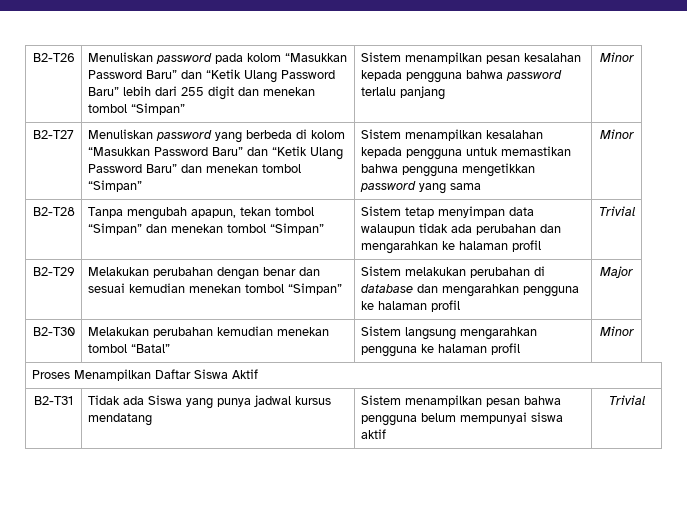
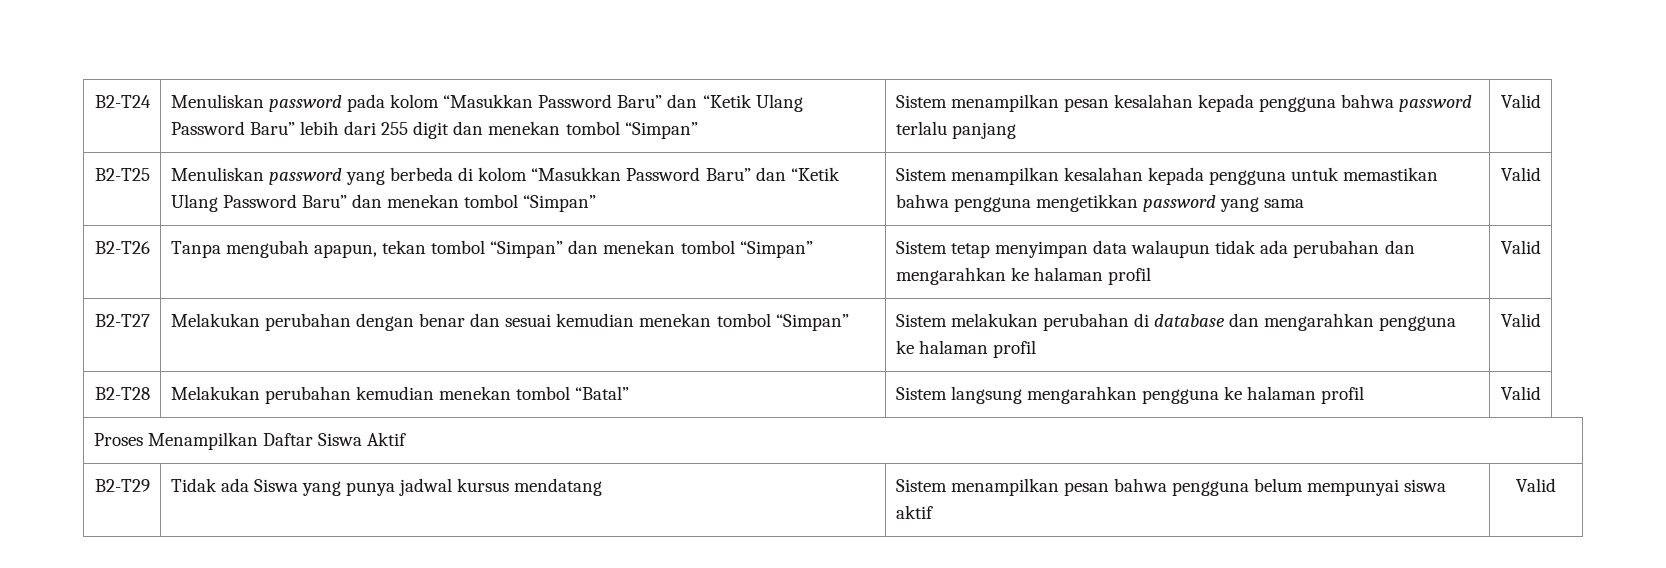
[32,53,75,62] B2-T26 -> [94,95,151,108] B2-T24
[599,52,634,62] [33,130,74,139] Minor // B2-T27 -> [1500,94,1541,108] [94,168,150,181] Valid // B2-T25
[599,129,634,139] [32,207,75,216] Minor // B2-T28 -> [1500,167,1541,181] [94,241,150,254] Valid // B2-T26
[598,206,636,216] [32,267,75,276] Trivial // B2-T29 -> [1500,240,1541,254] [94,314,150,327] Valid // B2-T27
[600,266,633,278] [32,327,75,336] Major // B2-T30 -> [1500,313,1541,327] [94,387,150,400] Valid // B2-T28
[599,326,634,336] Minor -> [1500,386,1541,400] Valid
[34,396,73,405] B2-T31 -> [94,479,150,492] B2-T29
[608,395,646,405] Trivial -> [1516,478,1556,492] Valid

